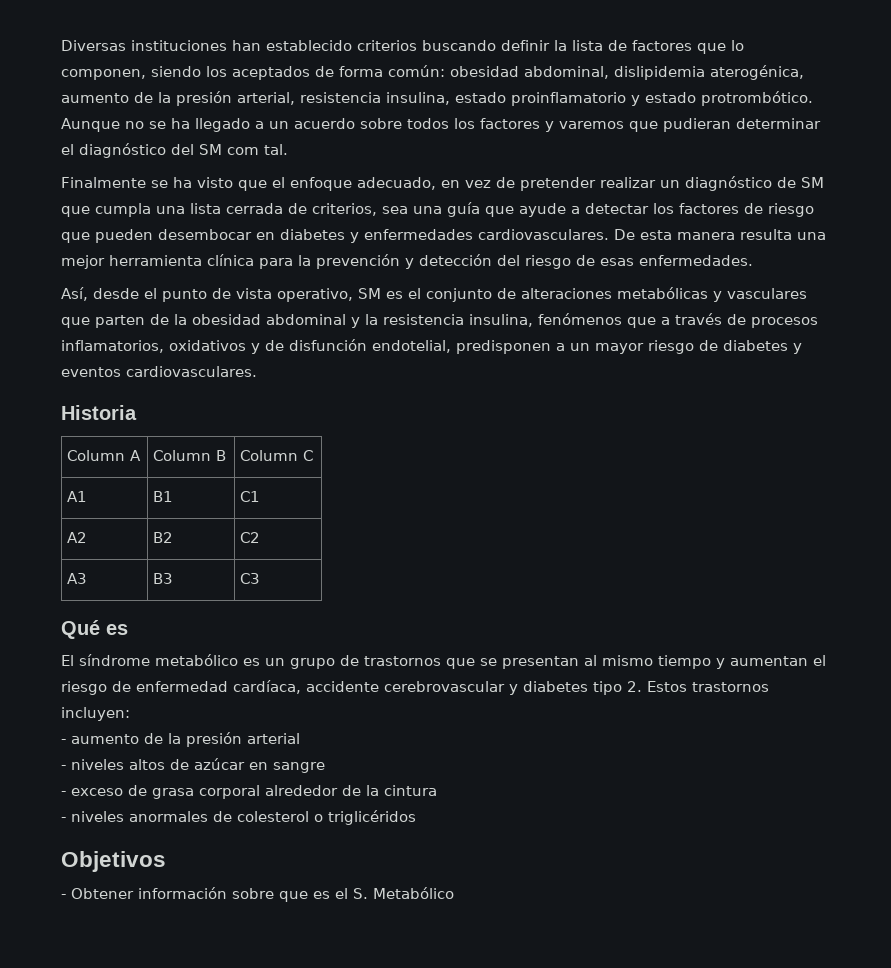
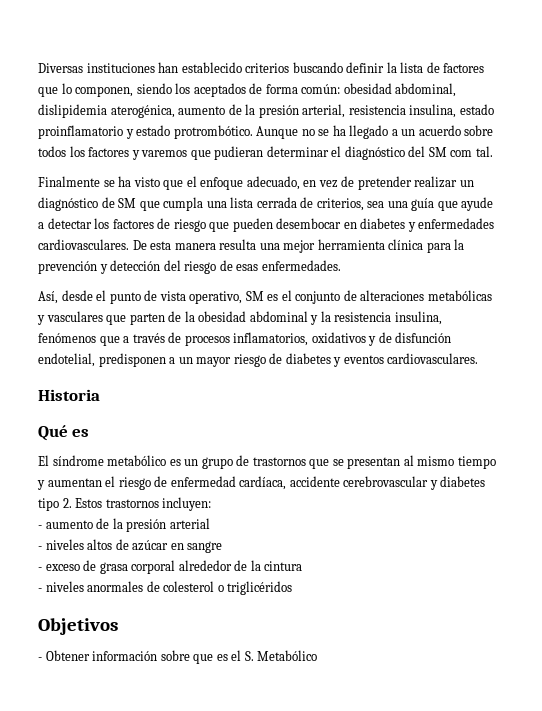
[67,450,142,461] [153,450,227,461] [240,450,314,461] [67,491,88,502] [153,491,174,502] [240,491,261,502] [67,532,88,543] [153,532,174,543] [240,532,261,543] [67,573,88,584] [153,573,174,584] [240,573,261,584] // Column A | Column B | Column C // A1 | B1 | C1 // A2 | B2 | C2 // A3 | B3 | C3 -> (100, 395) none

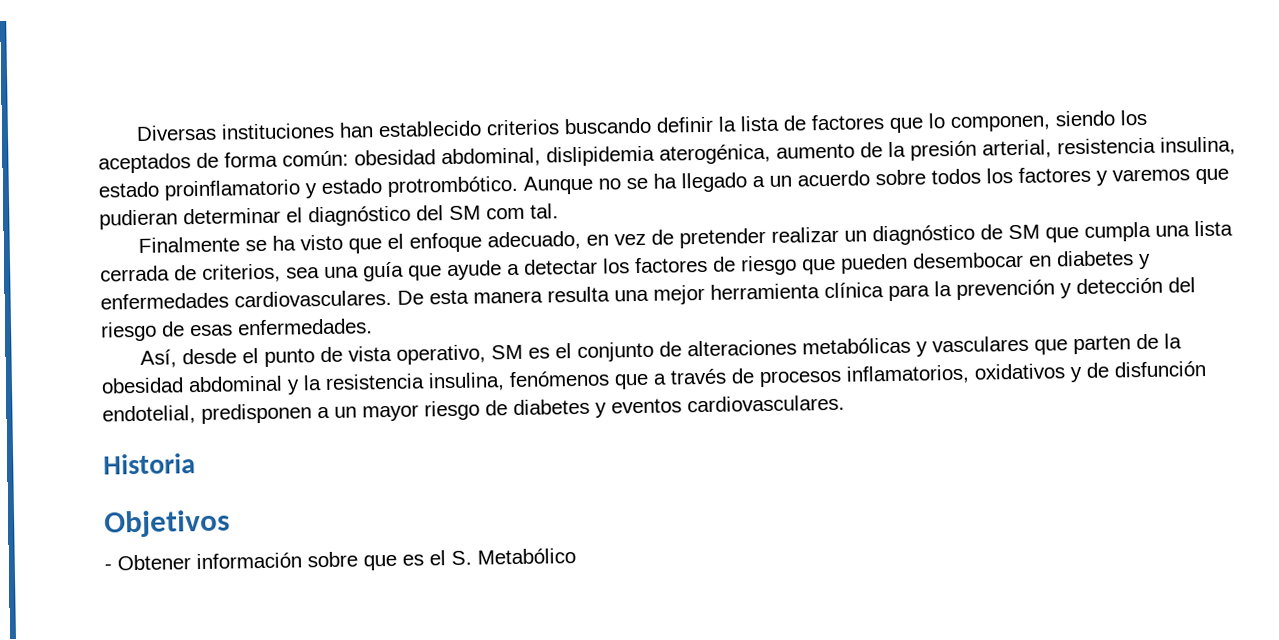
[38,425,90,441] [38,455,496,469] [37,476,486,490] [38,497,212,511] [38,518,210,532] [38,539,223,553] [38,560,303,574] [38,581,293,595] // Qué es // El síndrome metabólico es un grupo de trastornos que se presentan al mismo tiempo y aumentan el riesgo de enfermedad cardíaca, accidente cerebrovascular y diabetes tipo 2. Estos trastornos incluyen: // - aumento de la presión arterial // - niveles altos de azúcar en sangre // - exceso de grasa corporal alrededor de la cintura // - niveles anormales de colesterol o triglicéridos -> (196, 464) none

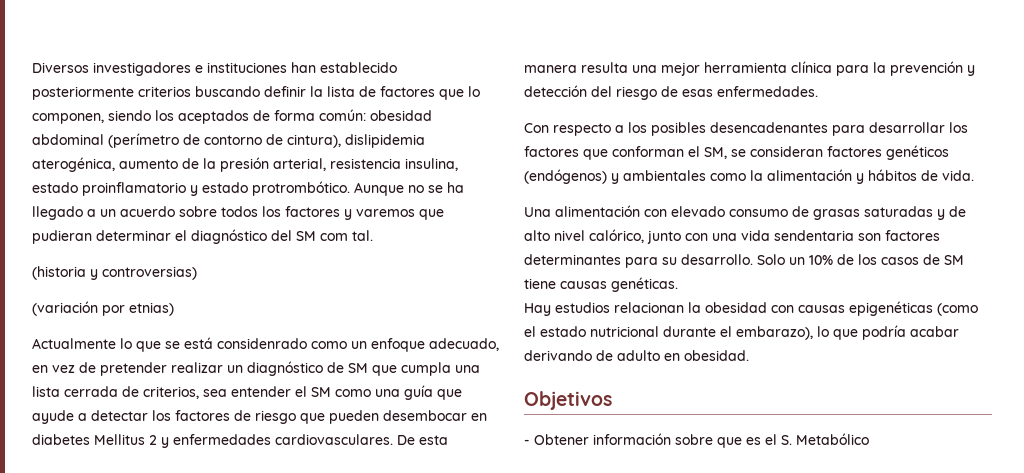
[136,124,218,141] Diversas -> [32,62,203,76] Diversos investigadores e
(483, 129) none -> [32,86,134,100] posteriormente
[441,147,541,168] abdominal, -> [32,133,341,148] abdominal (perímetro de contorno de cintura),
[138,233,405,254] Finalmente se ha visto que el -> [32,266,197,280] [32,301,174,316] [32,337,367,352] (historia y controversias) // (variación por etnias) // Actualmente lo que se está considenrado como un
(320, 273) none -> [231,386,371,397] entender el SM como
(1134, 258) none -> [94,434,157,445] Mellitus 2
[140,333,1183,368] [101,361,1206,395] [102,394,845,425] [103,453,196,475] Así, desde el punto de vista operativo, SM es el conjunto de alteraciones metabólicas y vasculares que parten de la obesidad abdominal y la resistencia insulina, fenómenos que a través de procesos inflamatorios, oxidativos y de disfunción endotelial, predisponen a un mayor riesgo de diabetes y eventos cardiovasculares. // Historia -> [524,122,968,136] [524,145,949,160] [524,169,974,184] [524,205,966,220] [524,229,940,244] [524,254,964,268] [524,277,678,292] [524,301,978,316] [524,325,959,340] [524,350,749,361] Con respecto a los posibles desencadenantes para desarrollar los factores que conforman el SM, se consideran factores genéticos (endógenos) y ambientales como la alimentación y hábitos de vida. // Una alimentación con elevado consumo de grasas saturadas y de alto nivel calórico, junto con una vida sendentaria son factores determinantes para su desarrollo. Solo un 10% de los casos de SM tiene causas genéticas. // Hay estudios relacionan la obesidad con causas epigenéticas (como el estado nutricional durante el embarazo), lo que podría acabar derivando de adulto en obesidad.

